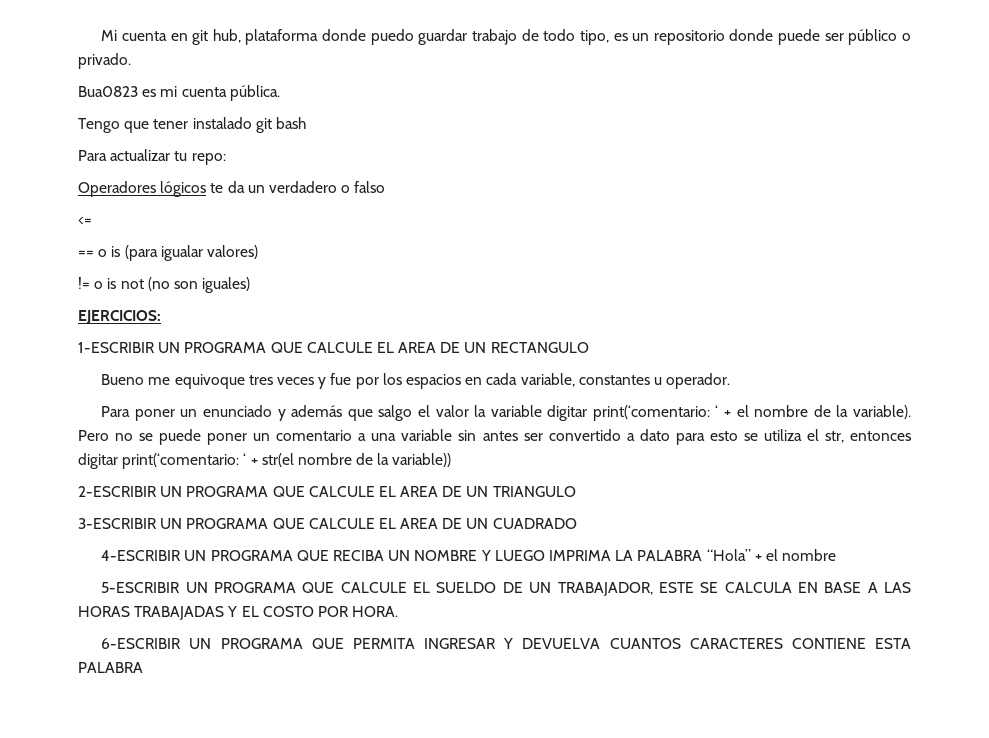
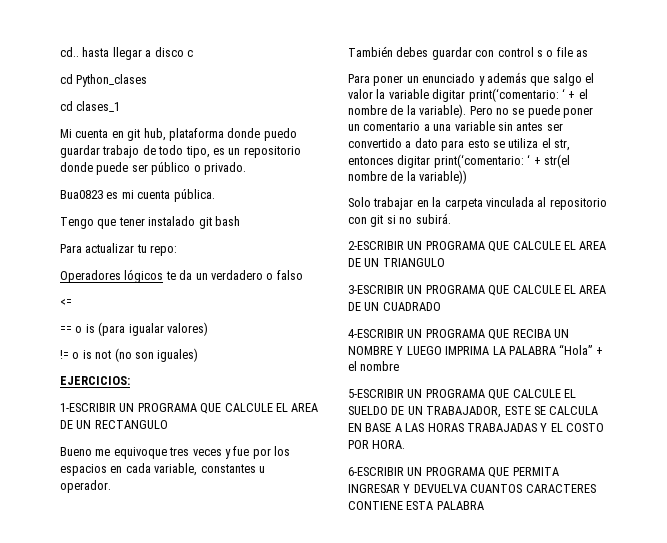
(101, 35) none -> [60,47,193,60] [60,74,148,87] [60,101,121,112] cd.. hasta llegar a disco c // cd Python_clases // cd clases_1 //
(731, 381) none -> [348,46,588,60] // También debes guardar con control s o file as
(452, 460) none -> [348,197,607,210] [348,213,451,227] // Solo trabajar en la carpeta vinculada al repositorio con git si no subirá.

